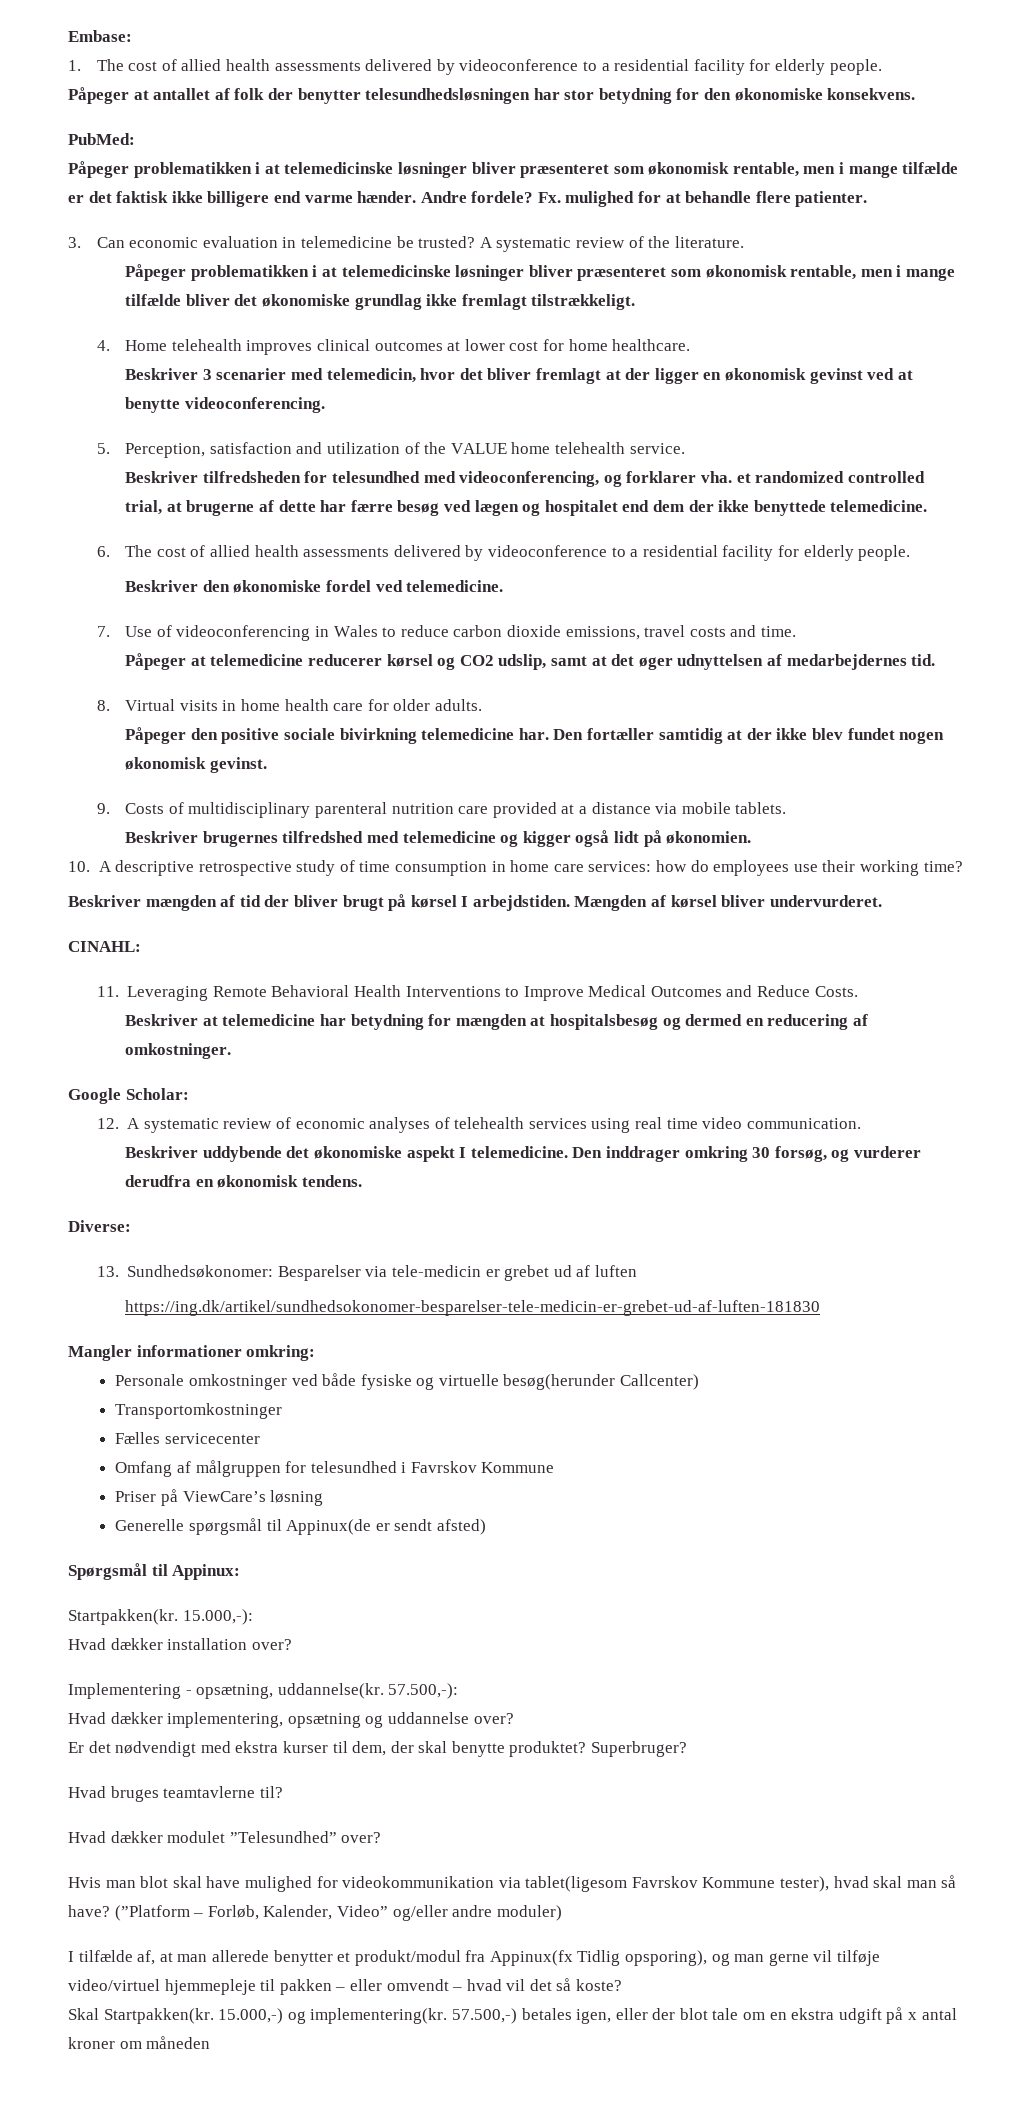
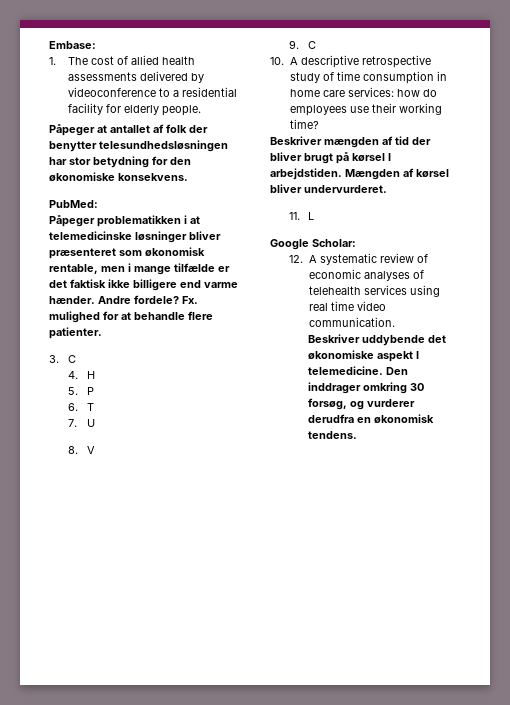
[96,236,744,252] [125,264,955,281] [125,294,636,310] [96,339,691,355] [125,368,913,384] [125,397,325,413] [96,442,685,458] [125,471,925,487] [125,500,928,516] [96,545,911,561] [125,580,504,593] [96,625,796,641] [125,653,936,670] [96,699,483,711] [125,727,945,744] [125,757,267,773] [96,802,787,818] [125,830,752,847] Can economic evaluation in telemedicine be trusted? A systematic review of the literature. // Påpeger problematikken i at telemedicinske løsninger bliver præsenteret som økonomisk rentable, men i mange tilfælde bliver det økonomiske grundlag ikke fremlagt tilstrækkeligt. // 4. Home telehealth improves clinical outcomes at lower cost for home healthcare. // Beskriver 3 scenarier med telemedicin, hvor det bliver fremlagt at der ligger en økonomisk gevinst ved at benytte videoconferencing. // 5. Perception, satisfaction and utilization of the VALUE home telehealth service. // Beskriver tilfredsheden for telesundhed med videoconferencing, og forklarer vha. et randomized controlled trial, at brugerne af dette har færre besøg ved lægen og hospitalet end dem der ikke benyttede telemedicine. // 6. The cost of allied health assessments delivered by videoconference to a residential facility for elderly people. // Beskriver den økonomiske fordel ved telemedicine. // 7. Use of videoconferencing in Wales to reduce carbon dioxide emissions, travel costs and time. // Påpeger at telemedicine reducerer kørsel og CO2 udslip, samt at det øger udnyttelsen af medarbejdernes tid. // 8. Virtual visits in home health care for older adults. // Påpeger den positive sociale bivirkning telemedicine har. Den fortæller samtidig at der ikke blev fundet nogen økonomisk gevinst. // 9. Costs of multidisciplinary parenteral nutrition care provided at a distance via mobile tablets. // Beskriver brugernes tilfredshed med telemedicine og kigger også lidt på økonomien. -> [68,355,77,363] [68,371,96,379] [68,387,95,395] [68,403,95,411] [68,419,96,427] [68,446,96,454] [289,40,317,49] C // 4. H // 5. P // 6. T // 7. U // 8. V // 9. C
[68,941,141,952] // CINAHL: -> (387, 189) none
[127,985,858,1001] [125,1014,868,1030] [125,1043,232,1059] Leveraging Remote Behavioral Health Interventions to Improve Medical Outcomes and Reduce Costs. // Beskriver at telemedicine har betydning for mængden at hospitalsbesøg og dermed en reducering af omkostninger. -> [308,212,315,220] L
[68,1220,131,1232] [96,1265,637,1281] [125,1300,821,1316] [68,1345,316,1361] [115,1373,700,1390] [115,1403,283,1419] [115,1432,260,1444] [115,1460,555,1477] [115,1489,324,1506] [115,1518,486,1535] [68,1563,241,1580] [68,1609,253,1625] [68,1638,292,1650] [68,1683,459,1699] [68,1712,514,1728] [68,1741,688,1757] [68,1786,283,1802] [68,1831,382,1843] [68,1875,957,1892] [68,1905,562,1921] [68,1950,881,1966] [68,1978,623,1995] [68,2007,957,2024] [68,2036,211,2049] // Diverse: // 13. Sundhedsøkonomer: Besparelser via tele-medicin er grebet ud af luften // https://ing.dk/artikel/sundhedsokonomer-besparelser-tele-medicin-er-grebet-ud-af-luften-181830 // Mangler informationer omkring: // Personale omkostninger ved både fysiske og virtuelle besøg(herunder Callcenter) // Transportomkostninger // Fælles servicecenter // Omfang af målgruppen for telesundhed i Favrskov Kommune // Priser på ViewCare’s løsning // Generelle spørgsmål til Appinux(de er sendt afsted) // Spørgsmål til Appinux: // Startpakken(kr. 15.000,-): // Hvad dækker installation over? // Implementering - opsætning, uddannelse(kr. 57.500,-): // Hvad dækker implementering, opsætning og uddannelse over? // Er det nødvendigt med ekstra kurser til dem, der skal benytte produktet? Superbruger? // Hvad bruges teamtavlerne til? // Hvad dækker modulet ”Telesundhed” over? // Hvis man blot skal have mulighed for videokommunikation via tablet(ligesom Favrskov Kommune tester), hvad skal man så have? (”Platform – Forløb, Kalender, Video” og/eller andre moduler) // I tilfælde af, at man allerede benytter et produkt/modul fra Appinux(fx Tidlig opsporing), og man gerne vil tilføje video/virtuel hjemmepleje til pakken – eller omvendt – hvad vil det så koste? // Skal Startpakken(kr. 15.000,-) og implementering(kr. 57.500,-) betales igen, eller der blot tale om en ekstra udgift på x antal kroner om måneden -> (358, 435) none

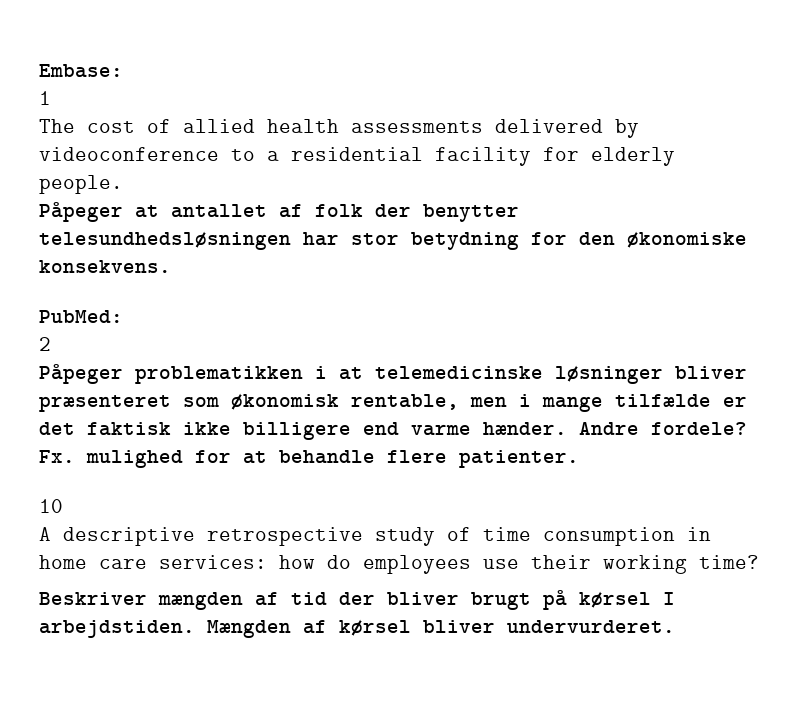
[49,57,56,65] 1. -> [39,91,51,105] 1 //
(98, 204) none -> [39,337,51,351] // 2
[49,355,77,363] [68,371,96,379] [68,387,95,395] [68,403,95,411] [68,419,96,427] [68,446,96,454] [289,40,317,49] [270,57,284,65] 3. C // 4. H // 5. P // 6. T // 7. U // 8. V // 9. C // 10. -> [39,499,63,513] 10 //
[289,212,315,220] [270,239,356,250] [289,253,428,265] [308,269,424,281] [308,285,440,297] [308,301,386,311] [308,317,395,327] [308,334,447,346] [308,350,420,362] [308,366,409,375] [308,382,425,394] [308,398,416,410] [308,414,435,424] [308,431,358,439] // 11. L // Google Scholar: // 12. A systematic review of economic analyses of telehealth services using real time video communication. // Beskriver uddybende det økonomiske aspekt I telemedicine. Den inddrager omkring 30 forsøg, og vurderer derudfra en økonomisk tendens. -> (675, 626) none

